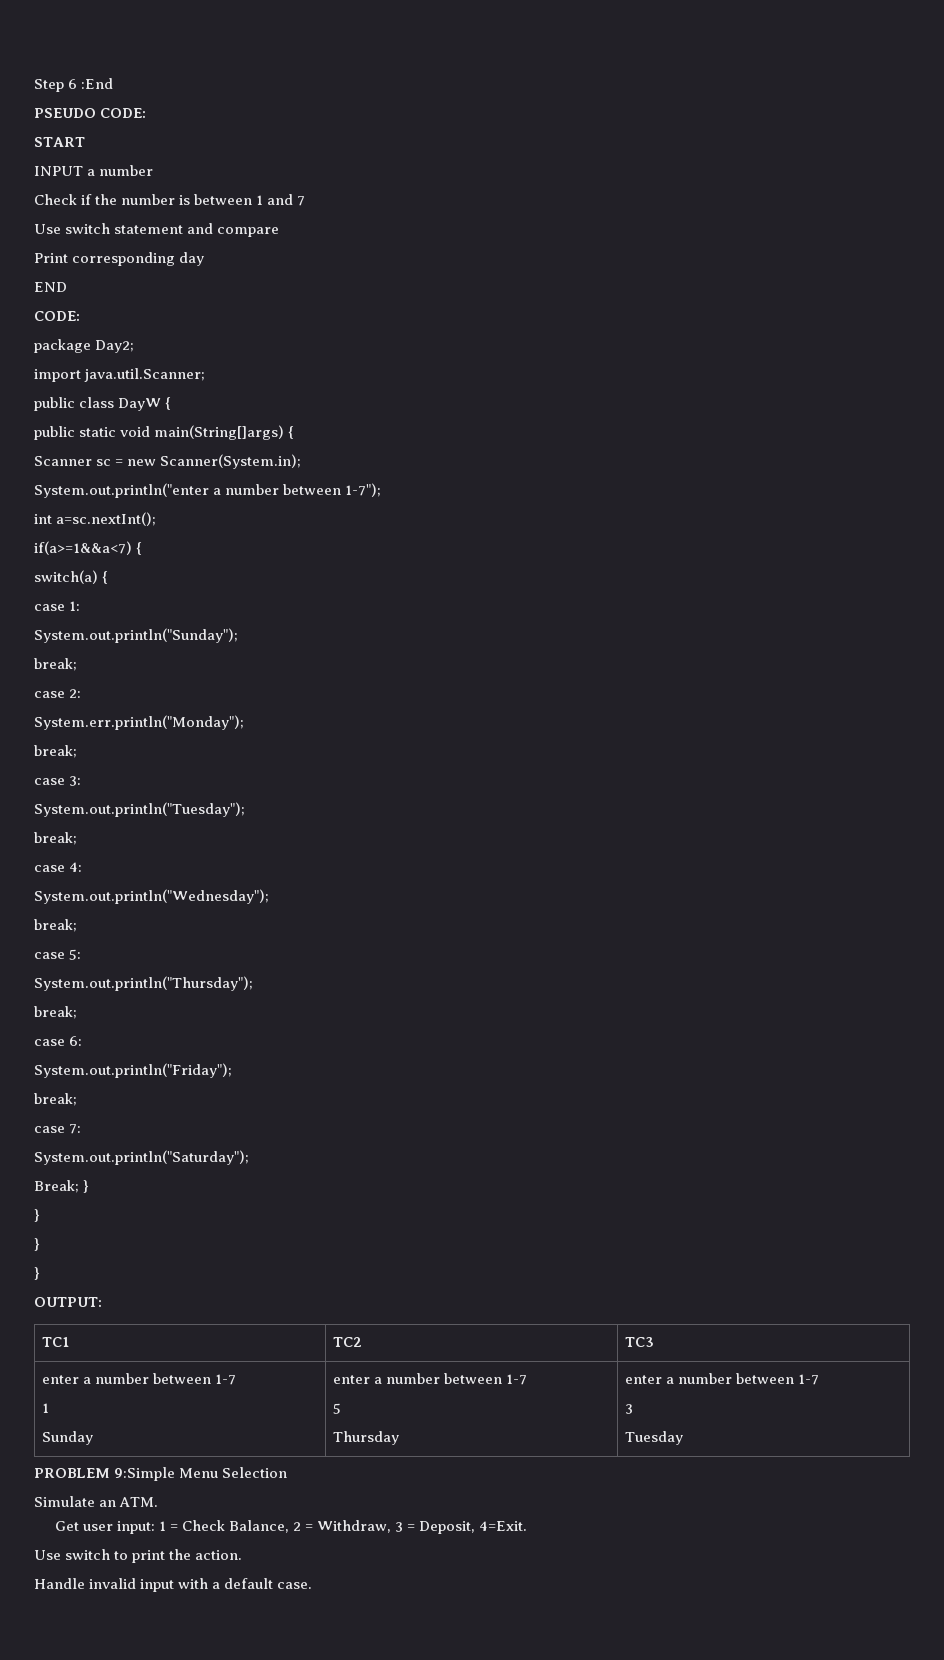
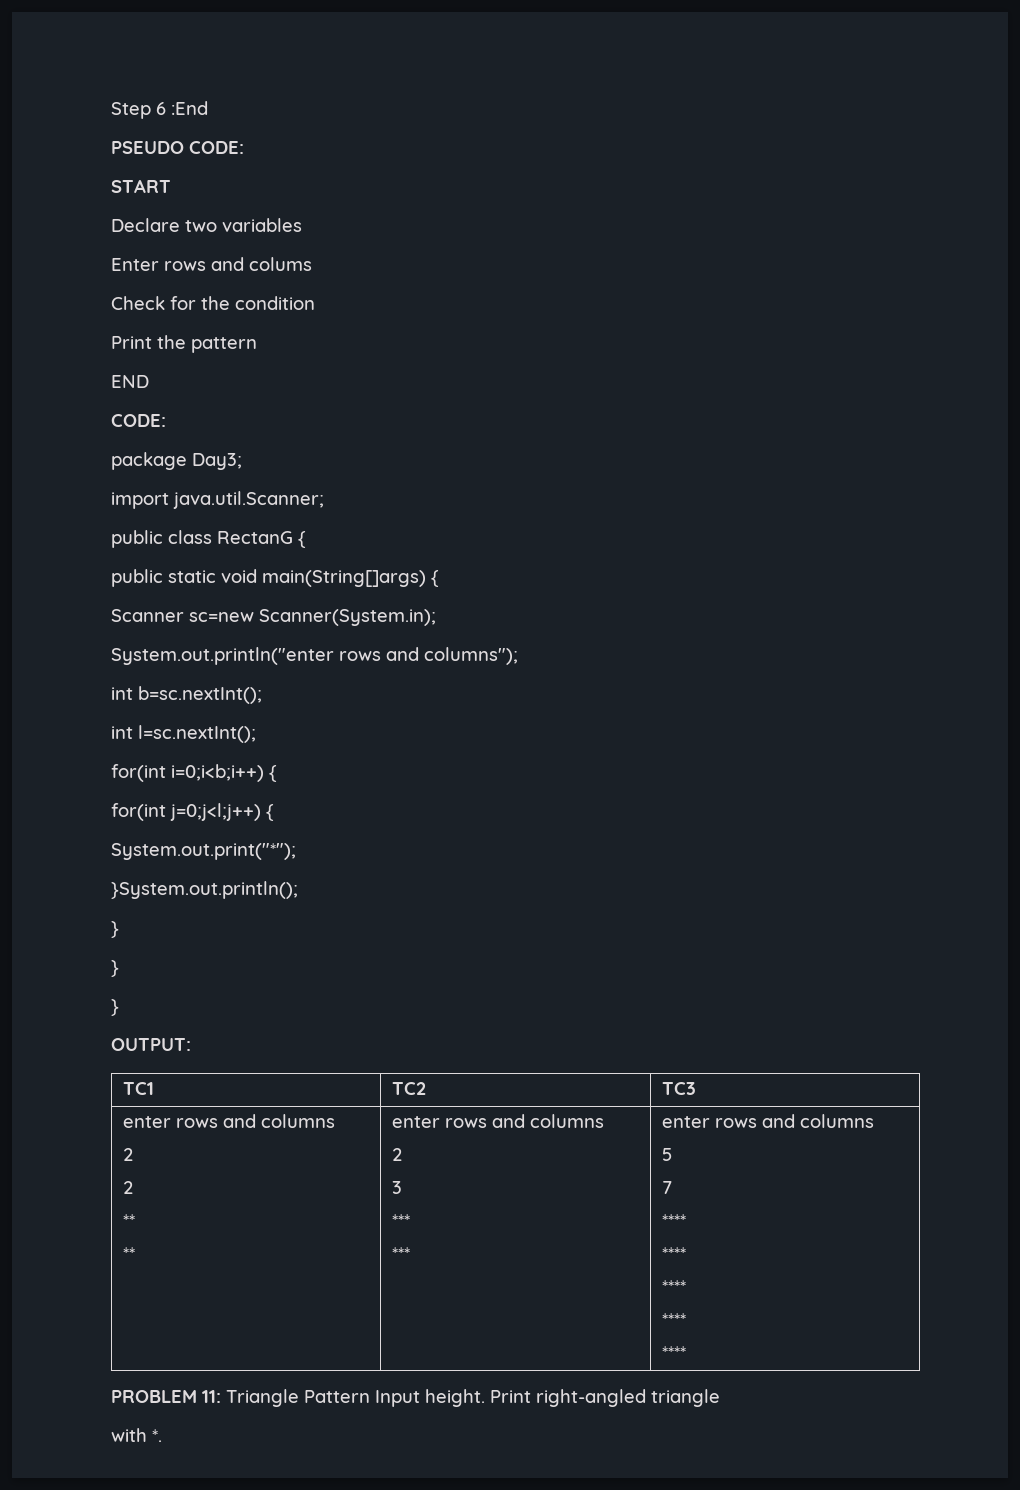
[34,165,154,176] [34,194,306,206] [34,223,280,237] [34,252,205,266] INPUT a number // Check if the number is between 1 and 7 // Use switch statement and compare // Print corresponding day -> [111,218,302,232] [111,257,312,271] [111,296,315,310] [111,335,257,353] Declare two variables // Enter rows and colums // Check for the condition // Print the pattern
[95,340,135,353] Day2; -> [192,453,242,470] Day3;
[118,398,162,411] DayW -> [217,531,293,544] RectanG
[96,459,157,466] sc = new -> [189,612,254,622] sc=new
[213,483,382,497] [34,512,157,526] [34,541,143,555] [34,570,109,584] [34,601,81,611] [34,628,238,643] [34,658,77,671] [34,689,82,698] [34,715,244,730] [34,745,77,758] [34,776,82,786] [34,802,245,817] [34,832,77,845] [34,862,83,872] [34,889,269,904] [34,919,77,932] [34,949,82,960] [34,976,253,991] [34,1006,77,1019] [34,1036,83,1046] [34,1063,232,1078] [34,1093,77,1106] [34,1124,82,1134] [34,1150,249,1165] [34,1180,90,1193] a number between 1-7"); // int a=sc.nextInt(); // if(a>=1&&a<7) { // switch(a) { // case 1: // System.out.println("Sunday"); // break; // case 2: // System.err.println("Monday"); // break; // case 3: // System.out.println("Tuesday"); // break; // case 4: // System.out.println("Wednesday"); // break; // case 5: // System.out.println("Thursday"); // break; // case 6: // System.out.println("Friday"); // break; // case 7: // System.out.println("Saturday"); // Break; } -> [339,647,518,665] [111,686,262,704] [111,725,256,743] [111,764,277,782] [111,803,274,821] [111,843,296,860] [111,881,298,899] rows and columns"); // int b=sc.nextInt(); // int l=sc.nextInt(); // for(int i=0;i<b;i++) { // for(int j=0;j<l;j++) { // System.out.print("*"); // }System.out.println();
[82,1373,237,1385] [41,1403,49,1413] [41,1431,93,1445] [332,1373,528,1385] [332,1403,341,1414] [332,1431,399,1445] [624,1373,820,1385] [624,1404,633,1414] [624,1431,683,1445] [34,1467,288,1481] [34,1496,159,1507] [54,1520,528,1534] [34,1549,243,1563] [34,1578,313,1592] a number between 1-7 // 1 // Sunday | enter a number between 1-7 // 5 // Thursday | enter a number between 1-7 // 3 // Tuesday // PROBLEM 9:Simple Menu Selection // Simulate an ATM. // Get user input: 1 = Check Balance, 2 = Withdraw, 3 = Deposit, 4=Exit. // Use switch to print the action. // Handle invalid input with a default case. -> [176,1114,336,1128] [123,1148,134,1161] [123,1181,134,1194] [123,1214,136,1227] [123,1247,136,1260] [392,1114,605,1128] [392,1148,403,1161] [392,1181,403,1194] [392,1214,411,1227] [392,1247,411,1260] [662,1114,875,1128] [662,1148,673,1161] [662,1181,673,1194] [662,1214,687,1227] [662,1247,687,1260] [662,1280,687,1293] [662,1313,687,1326] [662,1346,687,1359] [111,1389,720,1407] [111,1428,162,1442] rows and columns // 2 // 2 // ** // ** | enter rows and columns // 2 // 3 // *** // *** | enter rows and columns // 5 // 7 // **** // **** // **** // **** // **** // PROBLEM 11: Triangle Pattern Input height. Print right-angled triangle // with *.

